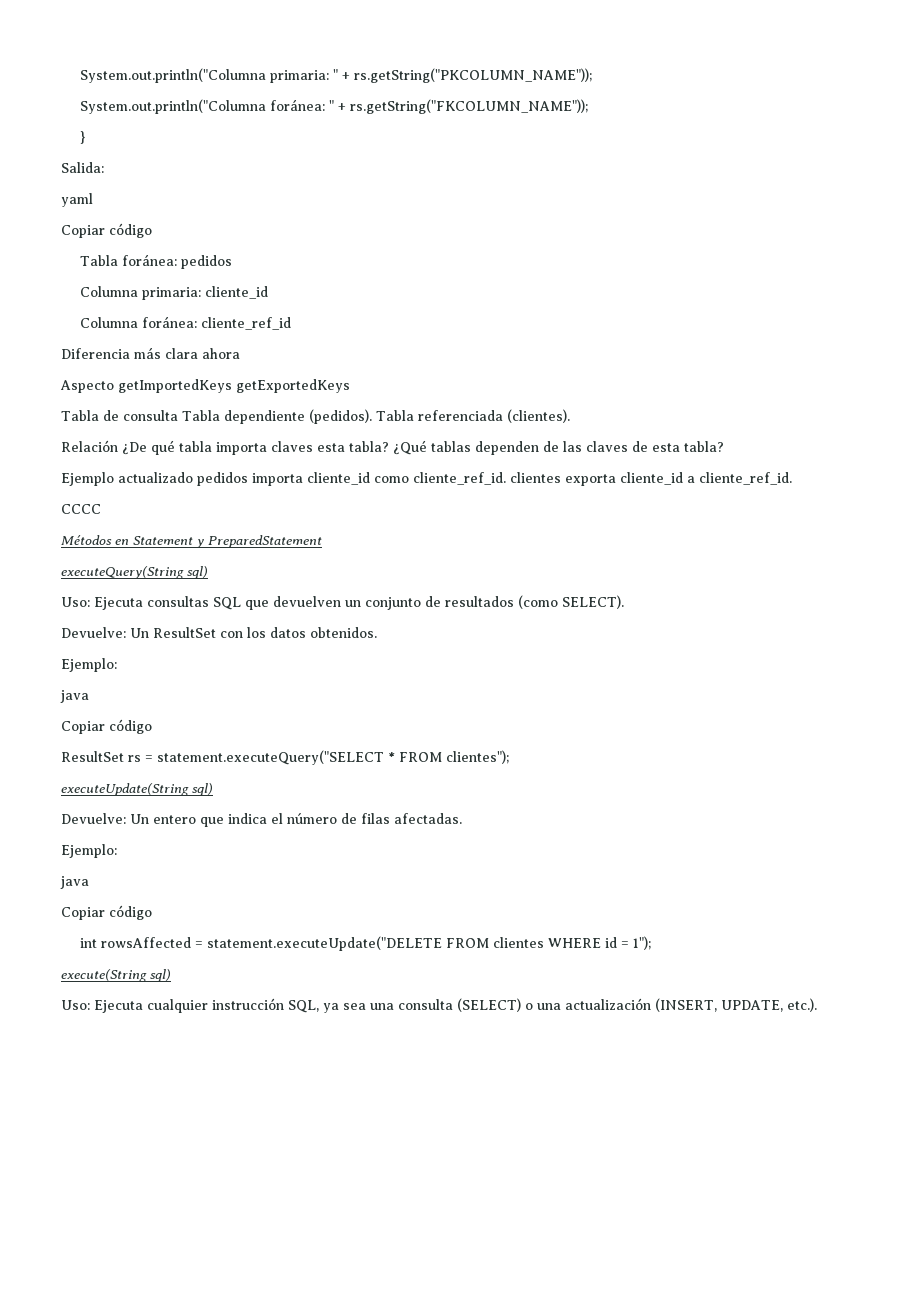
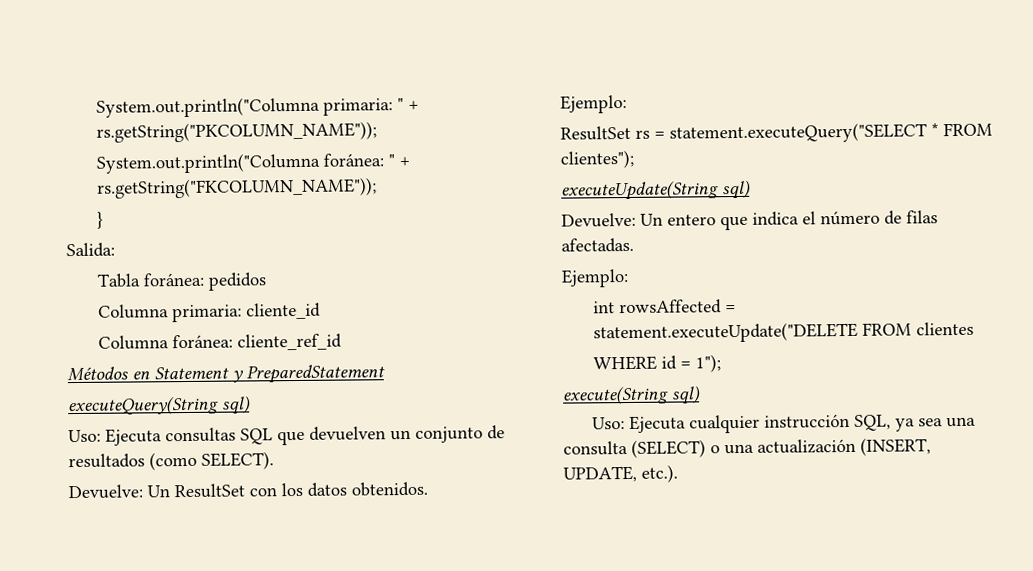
[61,193,93,207] [61,223,152,238] // yaml // Copiar código -> (115, 250) none
[61,347,240,359] [60,379,350,393] [61,409,570,424] [61,440,724,455] [61,472,792,486] [61,504,101,514] // Diferencia más clara ahora // Aspecto getImportedKeys getExportedKeys // Tabla de consulta Tabla dependiente (pedidos). Tabla referenciada (clientes). // Relación ¿De qué tabla importa claves esta tabla? ¿Qué tablas dependen de las claves de esta tabla? // Ejemplo actualizado pedidos importa cliente_id como cliente_ref_id. clientes exporta cliente_id a cliente_ref_id. // CCCC -> (342, 342) none
[60,690,89,703] [61,719,152,734] // java // Copiar código -> (627, 104) none
[60,876,89,889] [61,905,152,920] // java // Copiar código -> (629, 278) none
(545, 942) none -> (974, 328) //

